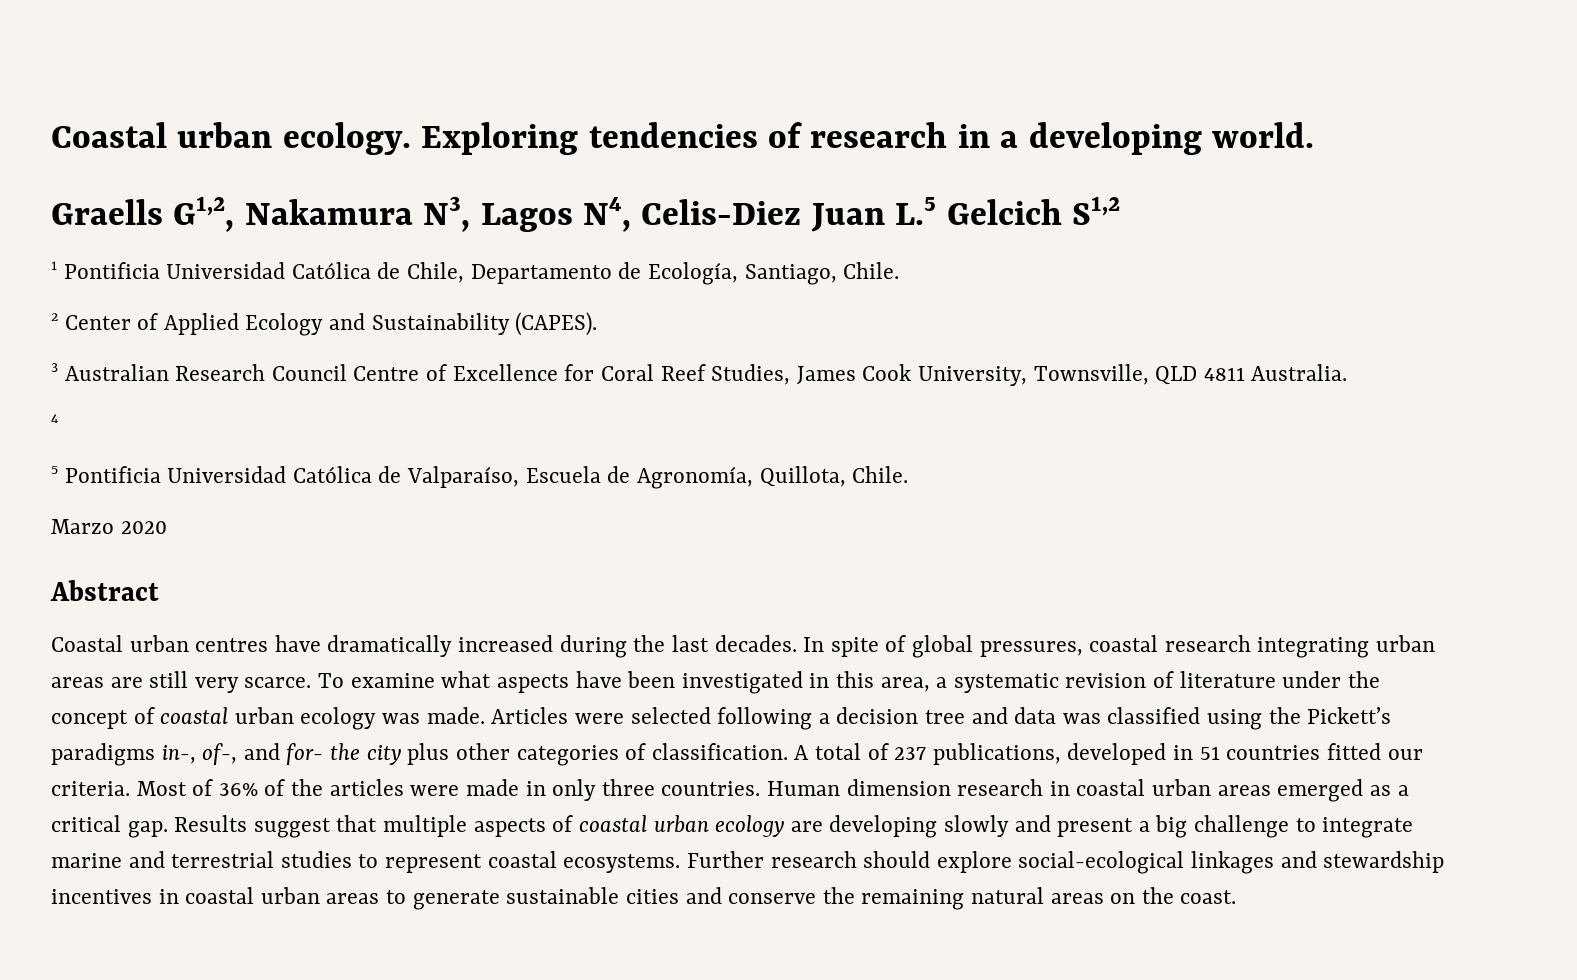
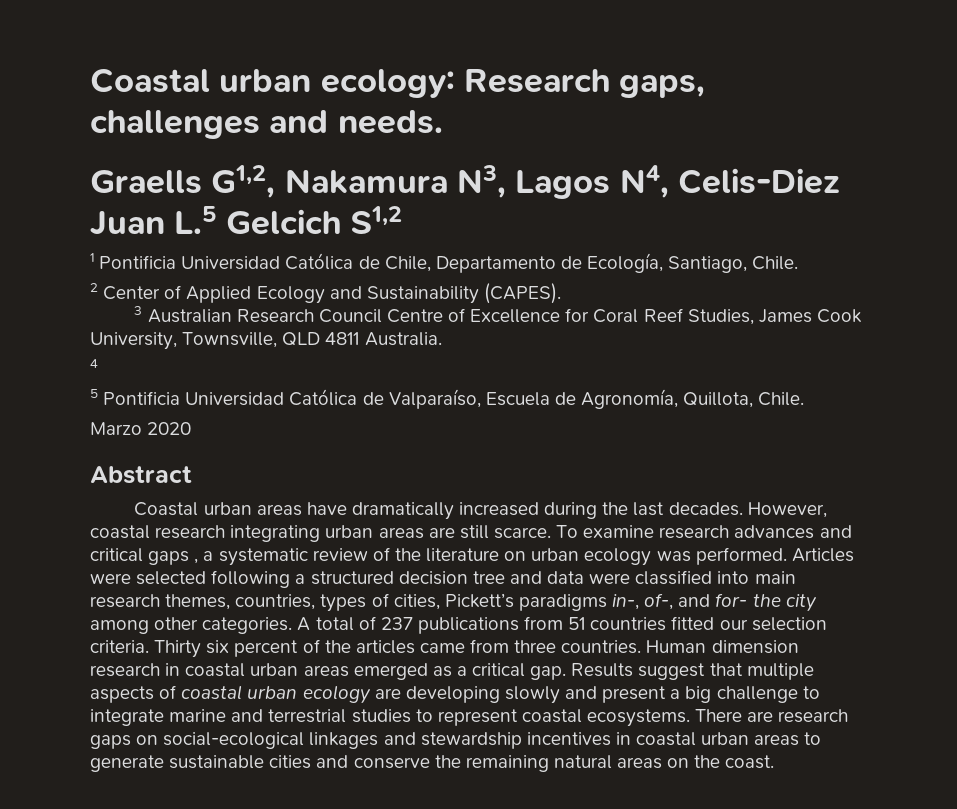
[51,122,1314,155] Coastal urban ecology. Exploring tendencies of research in a developing world. -> [90,68,706,98] [90,110,443,139] Coastal urban ecology: Research gaps, challenges and needs.
[195,638,269,652] centres -> [256,504,302,516] areas
[803,635,1083,658] In spite of global pressures, -> [747,502,827,518] However,
[194,677,239,693] very -> (489, 532) none
[441,671,1380,694] [51,707,229,729] what aspects have been investigated in this area, a systematic revision of literature under the concept of coastal -> [659,525,852,539] [90,547,527,566] research advances and critical gaps , a systematic review of the literature on
[426,707,485,724] made. -> [695,547,787,565] performed.
(830, 718) none -> [310,571,394,585] structured
[1062,707,1301,730] was classified using the -> [589,570,796,585] [90,593,440,612] were classified into main research themes, countries, types of cities,
[407,743,788,766] plus other categories of classification. -> [90,617,293,634] among other categories.
[932,743,1194,765] publications, developed in -> [417,616,564,634] publications from
[51,779,597,801] criteria. Most of 36% of the articles were made in only -> [751,617,827,631] [90,639,510,658] selection criteria. Thirty six percent of the articles came from
[686,851,1012,873] Further research should explore -> [695,709,849,723] [90,735,159,749] There are research gaps on

